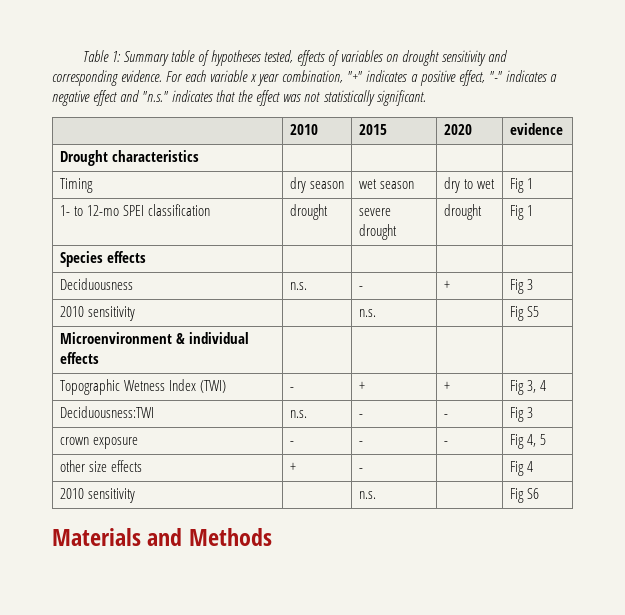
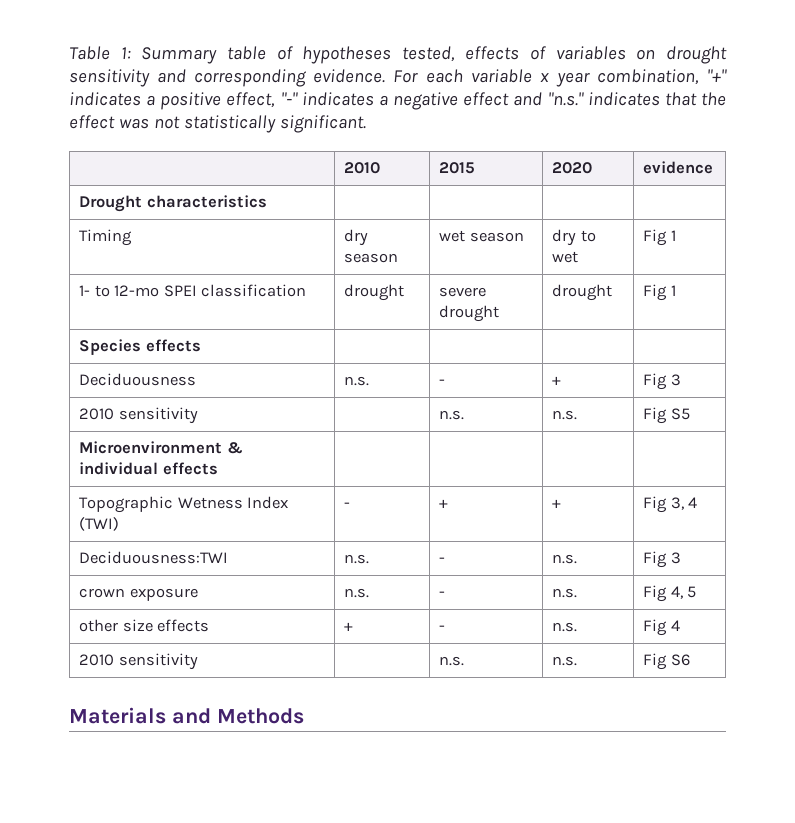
(376, 313) none -> [552,410,578,420] n.s.
[443,414,448,418] - -> [552,554,578,564] n.s.
[289,441,294,445] [358,441,363,445] [443,441,448,445] - | - | - -> [344,588,370,598] [439,591,446,597] [552,588,578,598] n.s. | - | n.s.
(363, 470) none -> [552,622,578,632] n.s.
(376, 495) none -> [552,656,578,666] n.s.

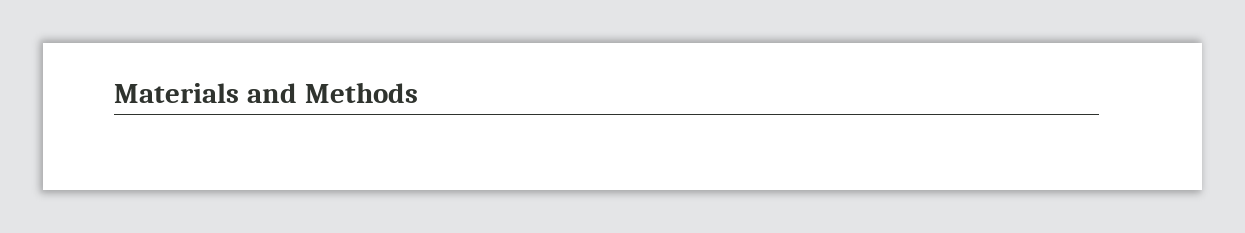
[69,46,727,64] [69,69,728,87] [69,92,726,110] [69,115,366,133] [344,162,381,174] [439,162,476,174] [552,162,593,174] [643,161,714,174] [79,195,267,212] [79,229,133,246] [344,229,369,246] [344,253,399,263] [439,230,524,242] [552,229,596,246] [552,251,579,263] [643,229,676,246] [79,284,307,297] [344,284,405,301] [439,287,487,297] [439,305,500,322] [552,284,613,301] [643,284,676,301] [79,339,201,355] [79,373,197,386] [344,376,370,386] [439,379,446,385] [552,376,562,385] [643,373,681,390] [79,407,198,424] [439,410,465,420] [552,410,578,420] [643,407,690,424] [79,441,243,454] [79,462,218,475] [79,496,289,513] [79,517,120,531] [344,502,351,508] [439,499,449,508] [552,499,562,508] [643,496,698,513] [79,551,229,564] [344,554,370,564] [439,557,446,563] [552,554,578,564] [643,551,681,568] [79,588,198,601] [344,588,370,598] [439,591,446,597] [552,588,578,598] [643,585,697,602] [79,619,210,632] [344,622,354,631] [439,625,446,631] [552,622,578,632] [643,619,680,636] [79,653,198,670] [439,656,465,666] [552,656,578,666] [643,653,690,670] Table 1: Summary table of hypotheses tested, effects of variables on drought sensitivity and corresponding evidence. For each variable x year combination, "+" indicates a positive effect, "-" indicates a negative effect and "n.s." indicates that the effect was not statistically significant. // | 2010 | 2015 | 2020 | evidence // Drought characteristics | | | | // Timing | dry season | wet season | dry to wet | Fig 1 // 1- to 12-mo SPEI classification | drought | severe drought | drought | Fig 1 // Species effects | | | | // Deciduousness | n.s. | - | + | Fig 3 // 2010 sensitivity | | n.s. | n.s. | Fig S5 // Microenvironment & individual effects | | | | // Topographic Wetness Index (TWI) | - | + | + | Fig 3, 4 // Deciduousness:TWI | n.s. | - | n.s. | Fig 3 // crown exposure | n.s. | - | n.s. | Fig 4, 5 // other size effects | + | - | n.s. | Fig 4 // 2010 sensitivity | | n.s. | n.s. | Fig S6 // -> (114, 93) none

